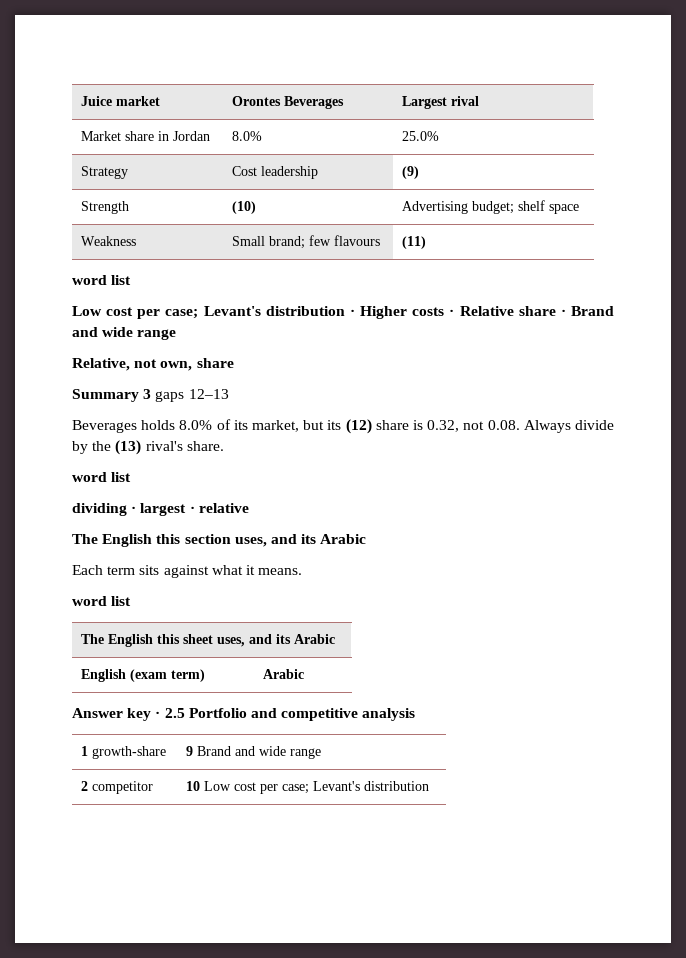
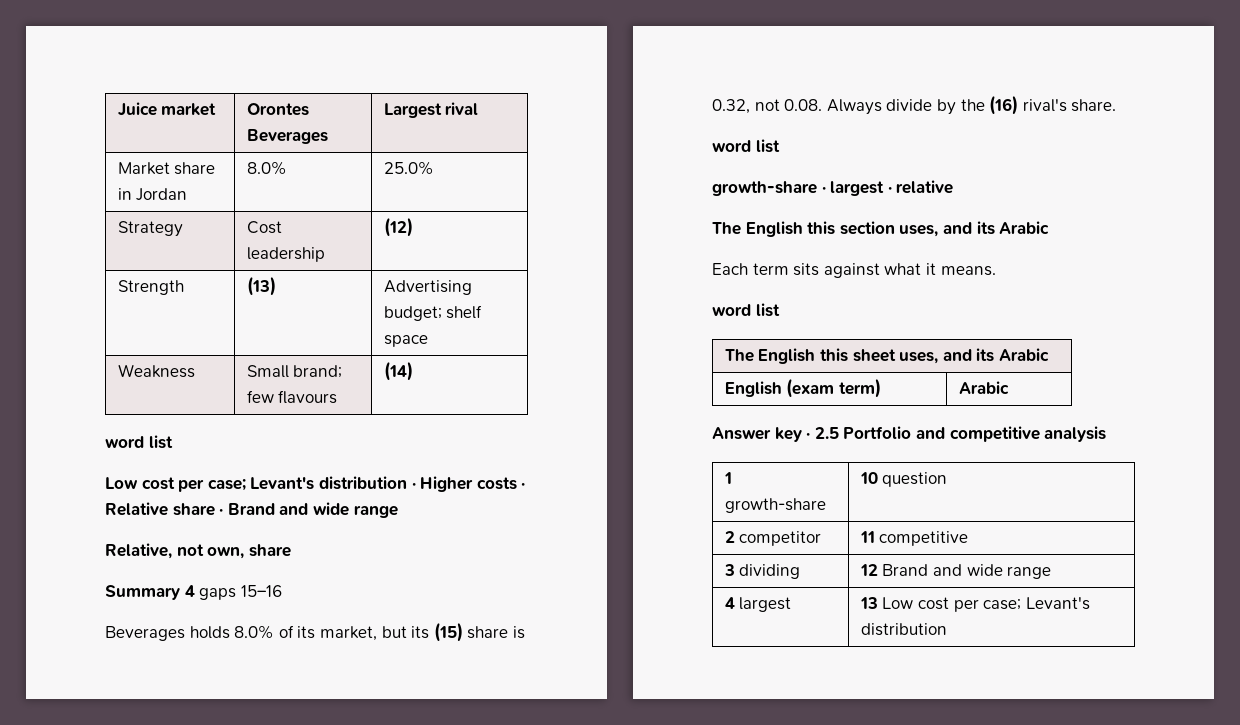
[402,166,420,179] (9) -> [383,217,413,237] (12)
[232,201,257,214] (10) -> [246,276,276,296] (13)
[402,236,427,249] (11) -> [383,361,413,381] (14)
[143,389,229,402] 3 gaps 12–13 -> [184,585,282,600] 4 gaps 15–16
[345,419,372,434] (12) -> [433,622,463,642] (15)
[115,440,142,455] (13) -> [989,95,1019,115] (16)
[72,503,127,516] dividing -> [712,181,817,196] growth-share
[186,746,322,759] [81,781,154,794] [186,781,201,791] 9 Brand and wide range // 2 competitor | 10 -> [859,472,948,487] [724,531,822,546] [859,531,969,546] [723,564,801,579] [859,564,1052,579] [724,597,792,612] [859,597,878,609] 10 question // 2 competitor | 11 competitive // 3 dividing | 12 Brand and wide range // 4 largest | 13

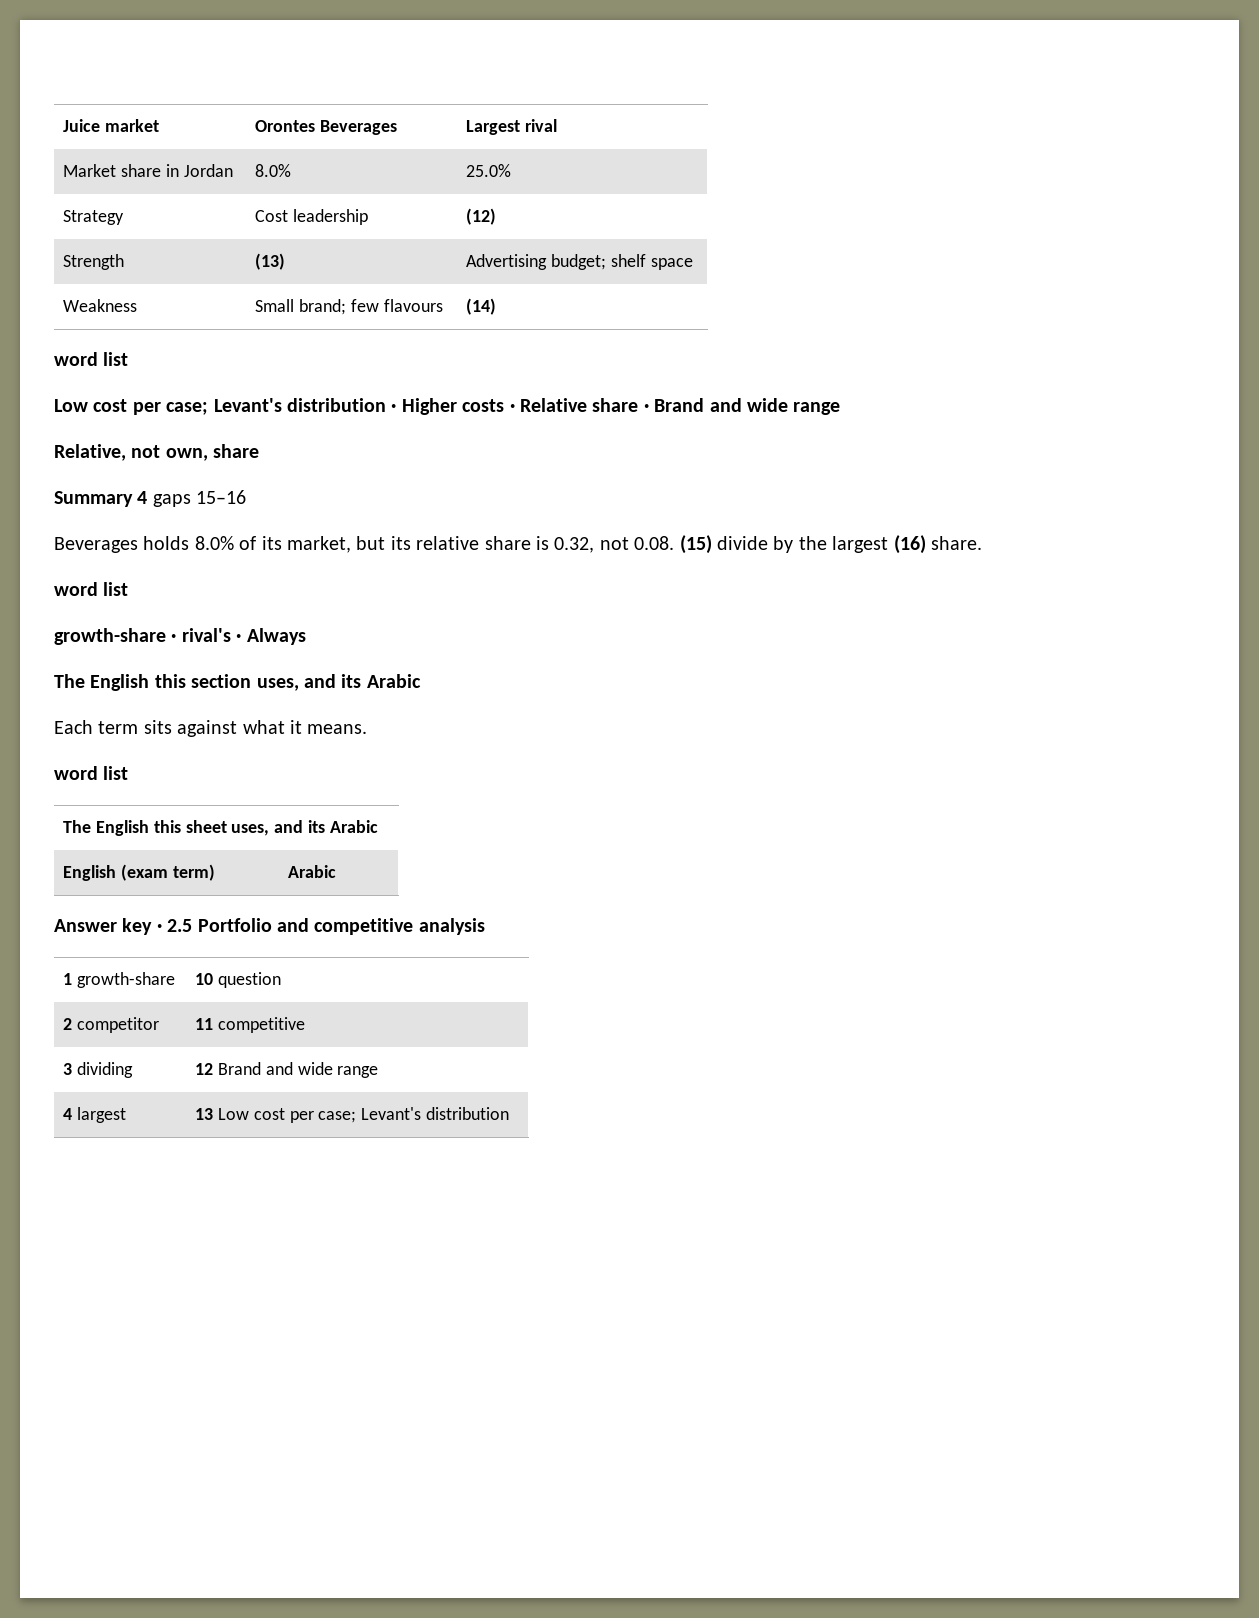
[433,622,463,642] (15) -> [416,536,480,550] relative
[826,99,882,115] Always -> [679,535,712,554] (15)
[989,95,1067,115] (16) rival's -> [832,535,926,554] largest (16)
[830,180,954,196] largest · relative -> [181,628,306,645] rival's · Always

